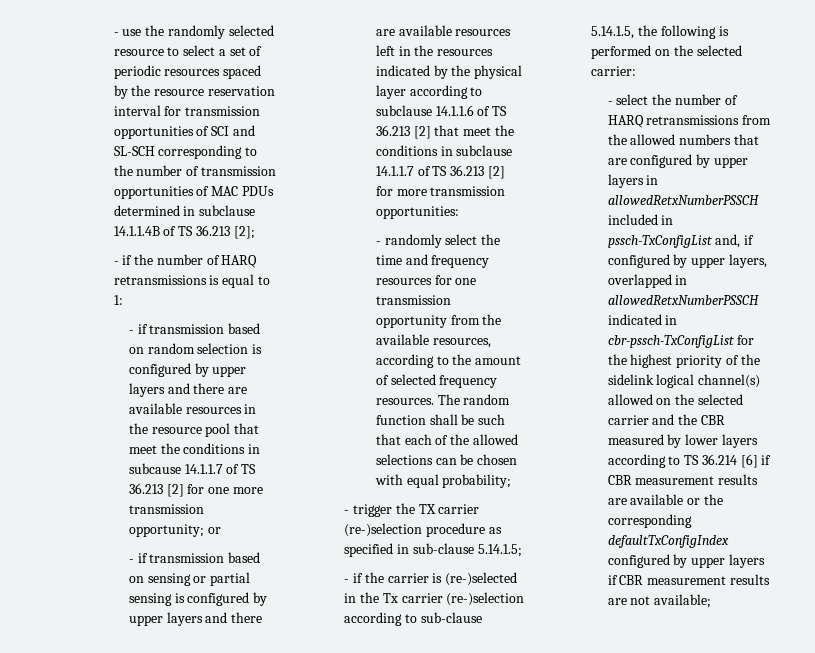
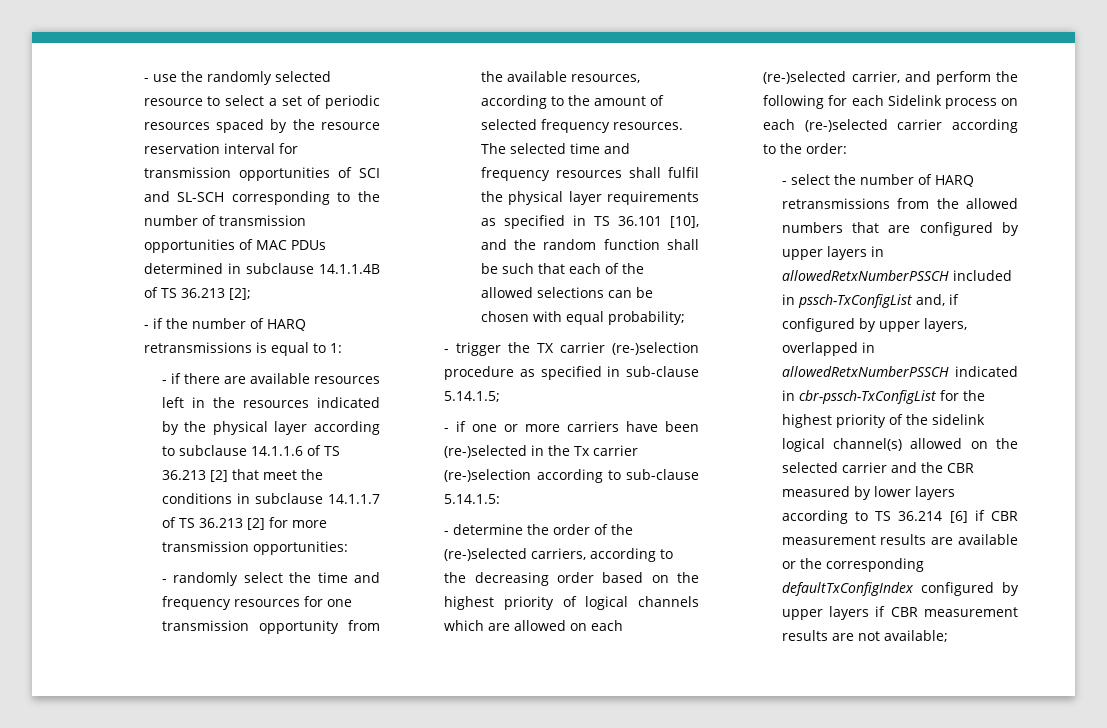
[149,323,261,334] [128,343,263,354] [128,363,247,377] [128,383,248,397] [128,403,257,414] [128,423,260,437] [128,443,261,454] [128,463,257,474] [128,483,264,497] [128,504,204,514] [128,524,221,537] [128,552,261,563] [128,572,251,586] [128,592,268,606] [128,612,228,626] transmission based on random selection is configured by upper layers and there are available resources in the resource pool that meet the conditions in subcause 14.1.1.7 of TS 36.213 [2] for one more transmission opportunity; or // - if transmission based on sensing or partial sensing is configured by upper layers and -> (181, 378) none
(460, 399) none -> [509,143,630,154] [480,167,699,181] [480,191,699,205] [480,215,699,229] [480,239,537,250] selected time and frequency resources shall fulfil the physical layer requirements as specified in TS 36.101 [10], and the
[364,572,443,583] the carrier is -> [472,421,699,432] one or more carriers have been
[591,25,729,39] [591,45,742,59] [591,66,637,76] 5.14.1.5, the following is performed on the selected carrier: -> [444,494,501,504] [444,524,634,535] [444,548,674,562] [444,572,699,586] [444,596,699,610] [444,620,624,631] [763,71,1018,85] [763,95,1018,109] [763,119,1018,133] [763,143,848,154] 5.14.1.5: // - determine the order of the (re-)selected carriers, according to the decreasing order based on the highest priority of logical channels which are allowed on each (re-)selected carrier, and perform the following for each Sidelink process on each (re-)selected carrier according to the order:

